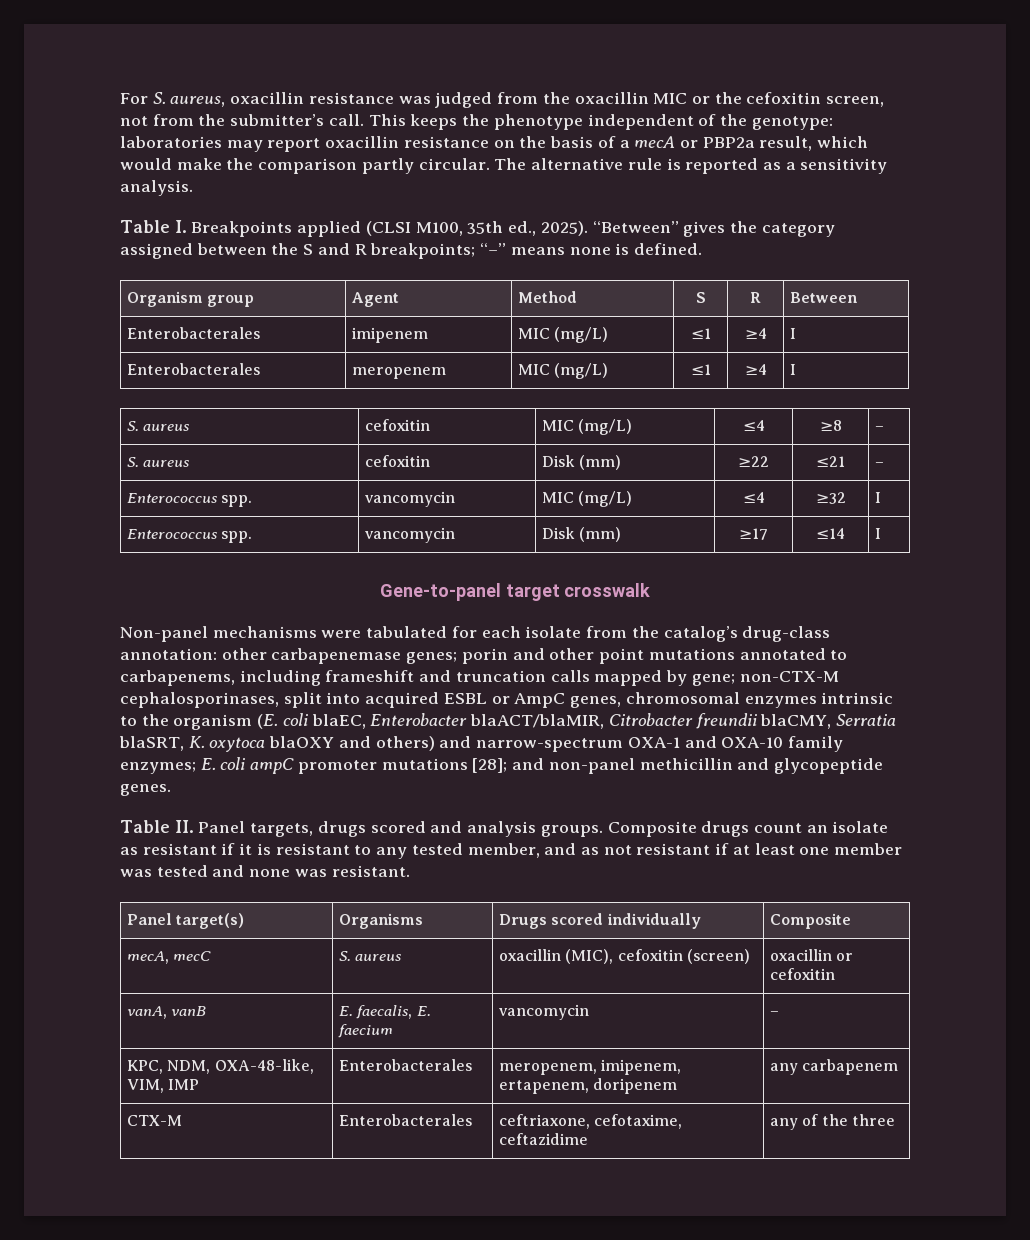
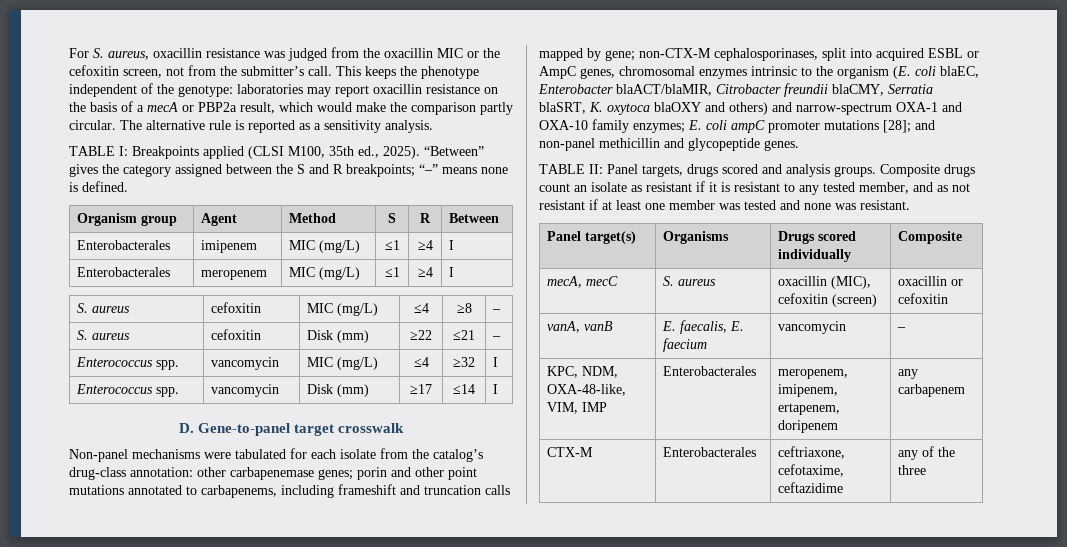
[120,220,187,233] Table I. -> [69,146,128,156] TABLE I:
(882, 533) none -> [178,423,194,433] D.
[120,820,194,833] Table II. -> [539,164,603,174] TABLE II:

